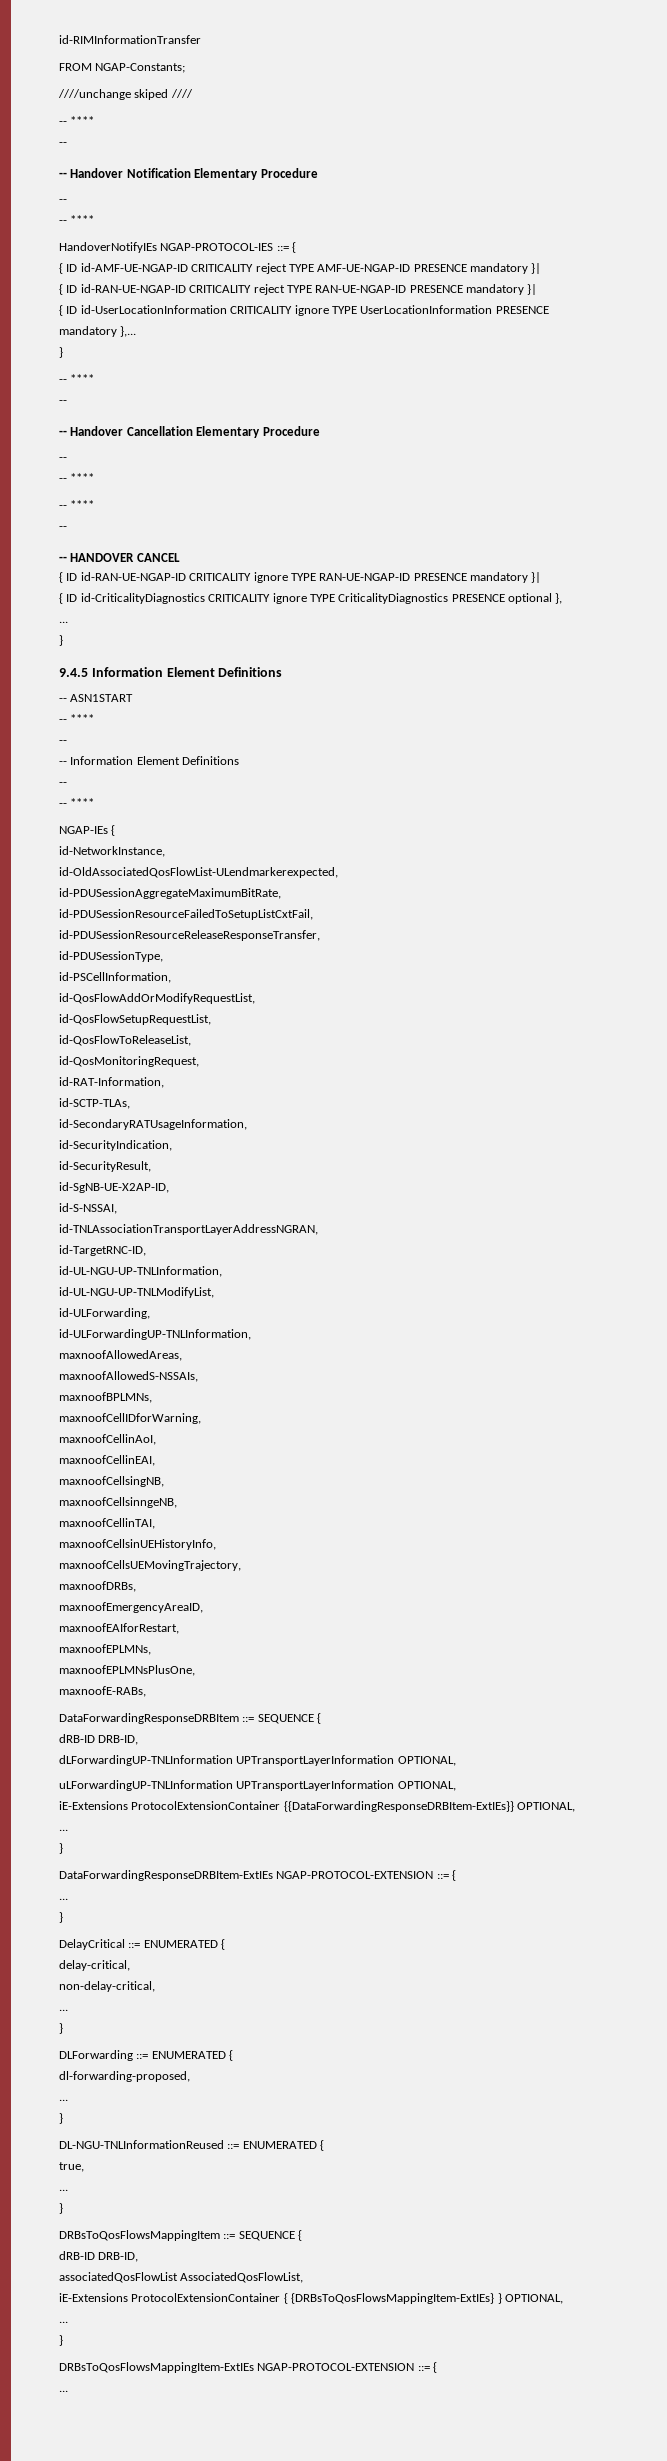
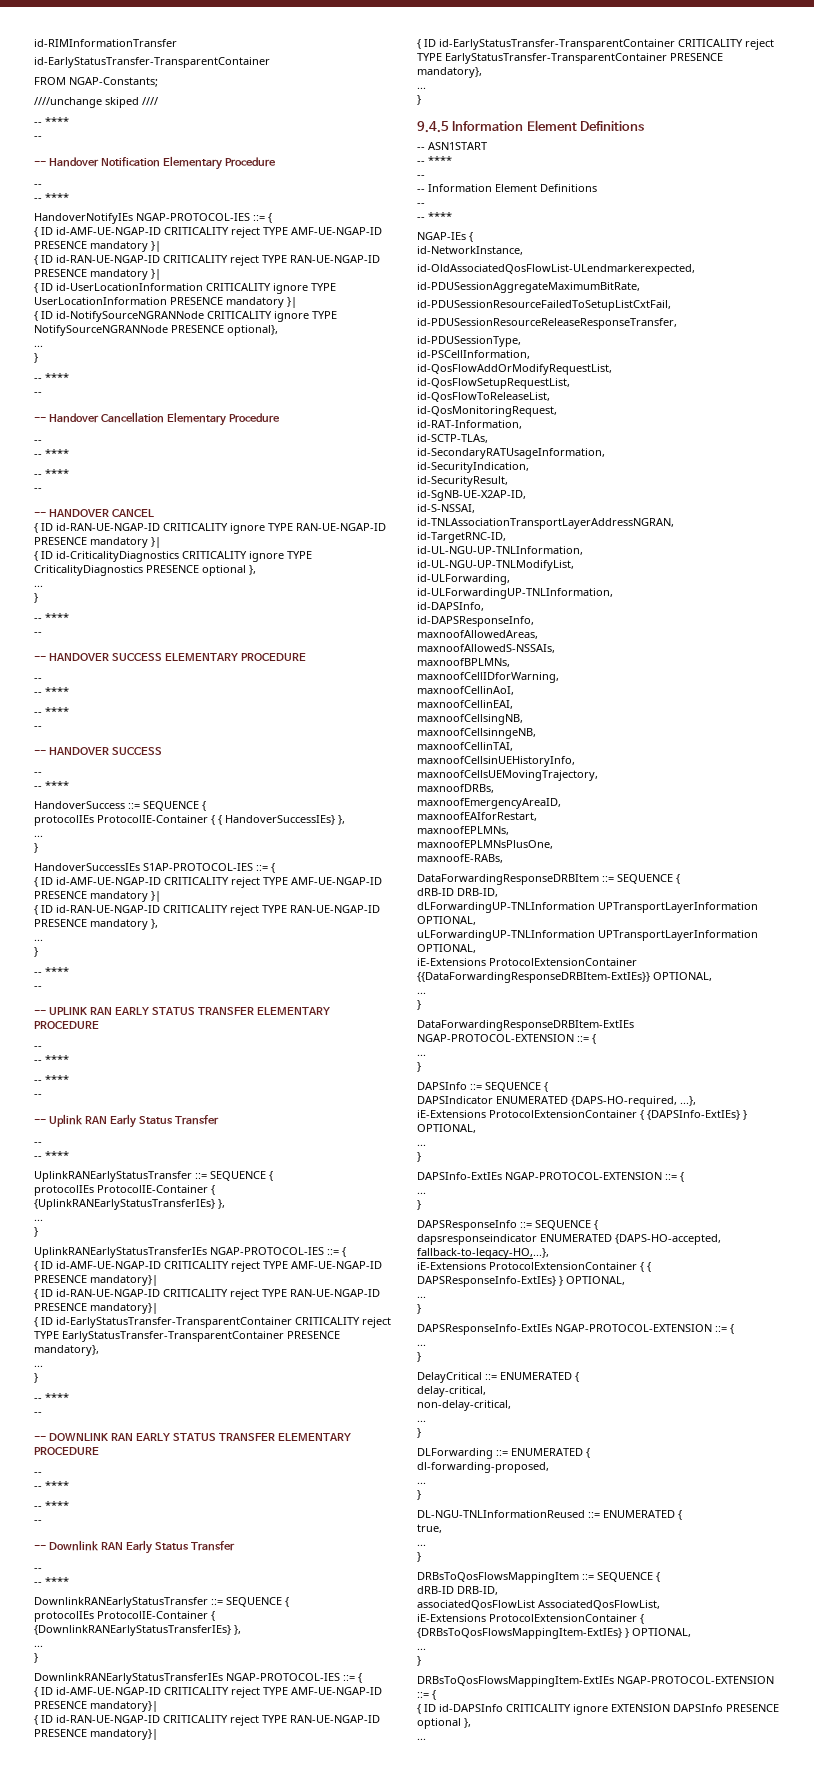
(201, 39) none -> [34,57,270,68] // id-EarlyStatusTransfer-TransparentContainer
[120,326,137,337] },... -> [287,297,297,308] [34,311,337,322] [34,325,278,336] [34,345,43,347] }| // { ID id-NotifySourceNGRANNode CRITICALITY ignore TYPE NotifySourceNGRANNode PRESENCE optional}, // ...
(63, 640) none -> [34,613,69,621] [34,632,42,635] [34,653,306,661] [34,678,42,681] [34,687,69,695] [34,707,69,715] [34,726,42,729] [34,747,162,755] [34,772,42,775] [34,781,69,789] [34,801,206,811] [34,815,345,826] [34,835,43,837] [34,843,38,853] [34,863,275,873] [34,877,382,888] [34,891,161,902] [34,905,380,916] [34,919,158,930] [34,939,43,941] [34,947,38,957] [34,967,69,975] [34,986,42,989] [34,1007,330,1015] [34,1021,99,1029] [34,1046,42,1049] [34,1055,69,1063] [34,1075,69,1083] [34,1094,42,1097] [34,1114,219,1128] [34,1142,42,1145] [34,1151,69,1159] [34,1171,273,1182] [34,1185,215,1196] [34,1199,225,1210] [34,1219,43,1221] [34,1227,38,1237] [34,1247,346,1258] [34,1261,382,1272] [34,1275,158,1286] [34,1289,380,1300] [34,1303,158,1314] [34,1317,391,1328] [34,1331,340,1342] [34,1345,99,1356] [34,1365,43,1367] [34,1373,38,1383] [34,1393,69,1401] [34,1412,42,1415] [34,1433,351,1441] [34,1447,99,1455] [34,1472,42,1475] [34,1481,69,1489] [34,1501,69,1509] [34,1520,42,1523] [34,1540,235,1554] [34,1568,42,1571] [34,1577,69,1585] [34,1597,289,1608] [34,1611,215,1622] [34,1625,241,1636] [34,1645,43,1647] [34,1653,38,1663] [34,1673,362,1684] [34,1687,382,1698] [34,1701,158,1712] [34,1715,380,1726] [34,1729,158,1740] [417,39,774,50] [417,53,723,64] [417,67,482,78] [417,87,426,89] [417,95,421,105] // -- **** // -- // -- HANDOVER SUCCESS ELEMENTARY PROCEDURE // -- // -- **** // -- **** // -- // -- HANDOVER SUCCESS // -- // -- **** // HandoverSuccess ::= SEQUENCE { // protocolIEs ProtocolIE-Container { { HandoverSuccessIEs} }, // ... // } // HandoverSuccessIEs S1AP-PROTOCOL-IES ::= { // { ID id-AMF-UE-NGAP-ID CRITICALITY reject TYPE AMF-UE-NGAP-ID PRESENCE mandatory }| // { ID id-RAN-UE-NGAP-ID CRITICALITY reject TYPE RAN-UE-NGAP-ID PRESENCE mandatory }, // ... // } // -- **** // -- // -- UPLINK RAN EARLY STATUS TRANSFER ELEMENTARY PROCEDURE // -- // -- **** // -- **** // -- // -- Uplink RAN Early Status Transfer // -- // -- **** // UplinkRANEarlyStatusTransfer ::= SEQUENCE { // protocolIEs ProtocolIE-Container { {UplinkRANEarlyStatusTransferIEs} }, // ... // } // UplinkRANEarlyStatusTransferIEs NGAP-PROTOCOL-IES ::= { // { ID id-AMF-UE-NGAP-ID CRITICALITY reject TYPE AMF-UE-NGAP-ID PRESENCE mandatory}| // { ID id-RAN-UE-NGAP-ID CRITICALITY reject TYPE RAN-UE-NGAP-ID PRESENCE mandatory}| // { ID id-EarlyStatusTransfer-TransparentContainer CRITICALITY reject TYPE EarlyStatusTransfer-TransparentContainer PRESENCE mandatory}, // ... // } // -- **** // -- // -- DOWNLINK RAN EARLY STATUS TRANSFER ELEMENTARY PROCEDURE // -- // -- **** // -- **** // -- // -- Downlink RAN Early Status Transfer // -- // -- **** // DownlinkRANEarlyStatusTransfer ::= SEQUENCE { // protocolIEs ProtocolIE-Container { {DownlinkRANEarlyStatusTransferIEs} }, // ... // } // DownlinkRANEarlyStatusTransferIEs NGAP-PROTOCOL-IES ::= { // { ID id-AMF-UE-NGAP-ID CRITICALITY reject TYPE AMF-UE-NGAP-ID PRESENCE mandatory}| // { ID id-RAN-UE-NGAP-ID CRITICALITY reject TYPE RAN-UE-NGAP-ID PRESENCE mandatory}| // { ID id-EarlyStatusTransfer-TransparentContainer CRITICALITY reject TYPE EarlyStatusTransfer-TransparentContainer PRESENCE mandatory}, // ... // }
(251, 1334) none -> [417,602,484,611] [417,616,534,627] // id-DAPSInfo, // id-DAPSResponseInfo,
(63, 1917) none -> [417,1082,548,1092] [417,1096,696,1107] [417,1110,747,1120] [417,1124,476,1133] [417,1144,426,1146] [417,1152,421,1162] [417,1172,684,1182] [417,1192,426,1194] [417,1200,421,1210] [417,1220,598,1231] [417,1234,721,1245] [417,1248,549,1259] [417,1262,651,1272] [417,1276,625,1287] [417,1296,426,1298] [417,1304,421,1314] [417,1324,734,1335] [417,1344,426,1346] [417,1352,421,1362] // DAPSInfo ::= SEQUENCE { // DAPSIndicator ENUMERATED {DAPS-HO-required, ...}, // iE-Extensions ProtocolExtensionContainer { {DAPSInfo-ExtIEs} } OPTIONAL, // ... // } // DAPSInfo-ExtIEs NGAP-PROTOCOL-EXTENSION ::= { // ... // } // DAPSResponseInfo ::= SEQUENCE { // dapsresponseindicator ENUMERATED {DAPS-HO-accepted, fallback-to-legacy-HO,...}, // iE-Extensions ProtocolExtensionContainer { { DAPSResponseInfo-ExtIEs} } OPTIONAL, // ... // } // DAPSResponseInfo-ExtIEs NGAP-PROTOCOL-EXTENSION ::= { // ... // }
(438, 2367) none -> [417,1704,779,1715] [417,1718,471,1729] // { ID id-DAPSInfo CRITICALITY ignore EXTENSION DAPSInfo PRESENCE optional },

